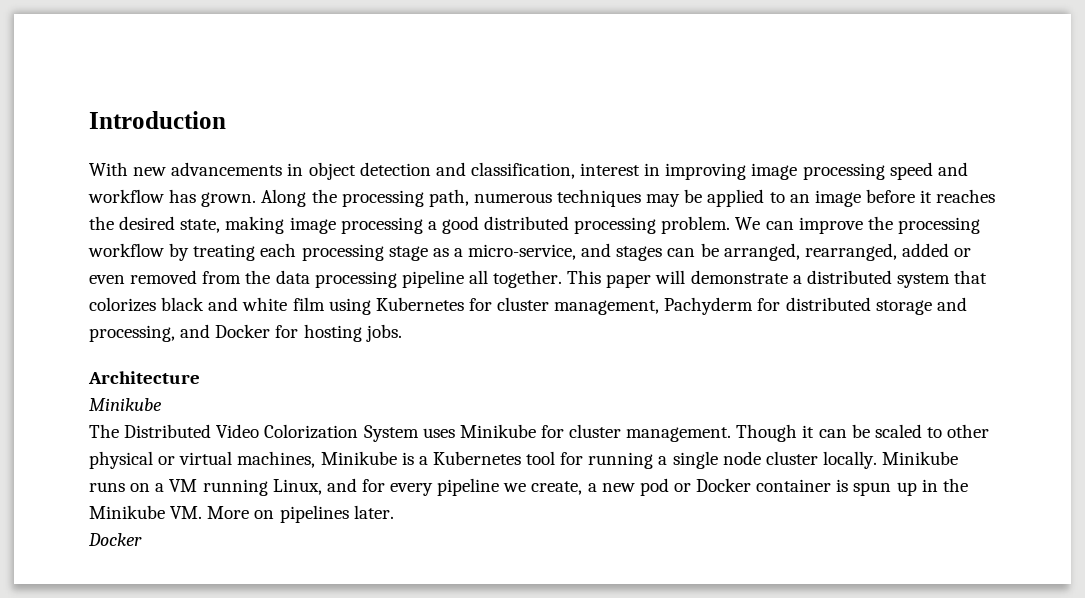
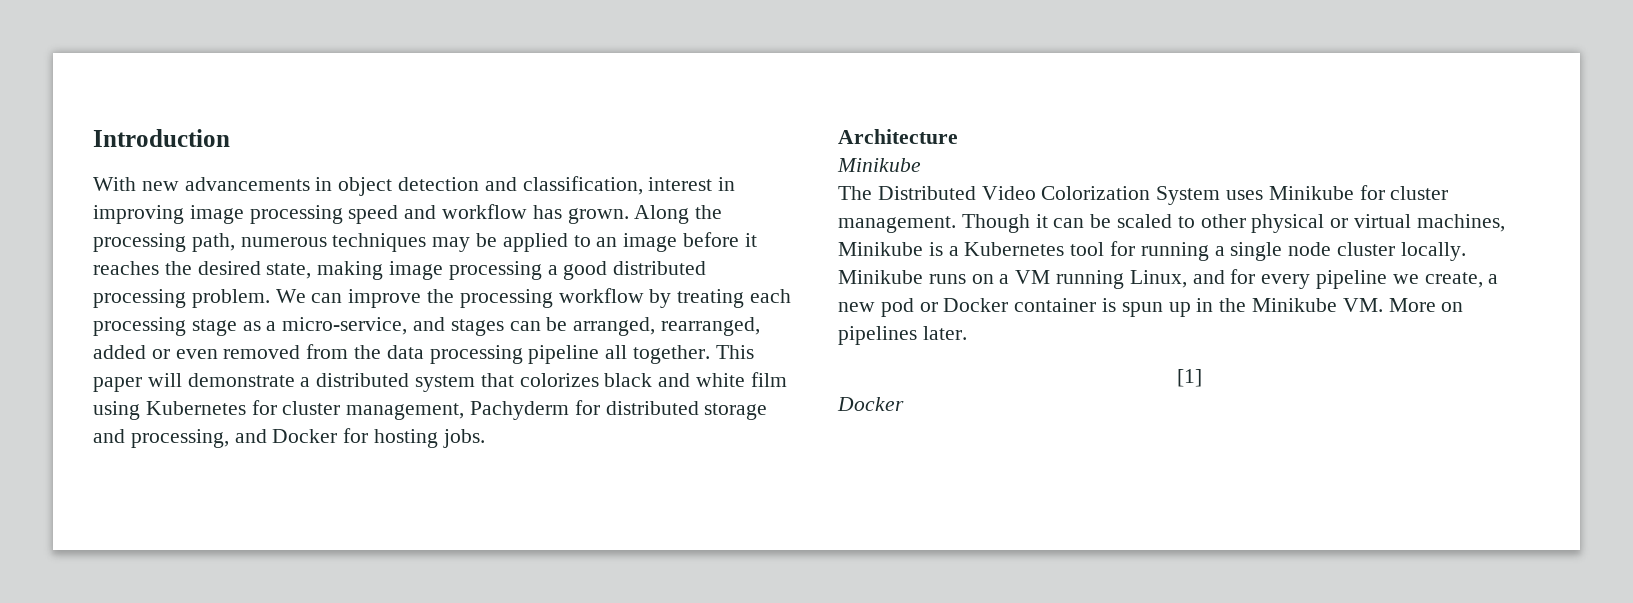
(394, 512) none -> [1176,369,1202,387] // [1]

